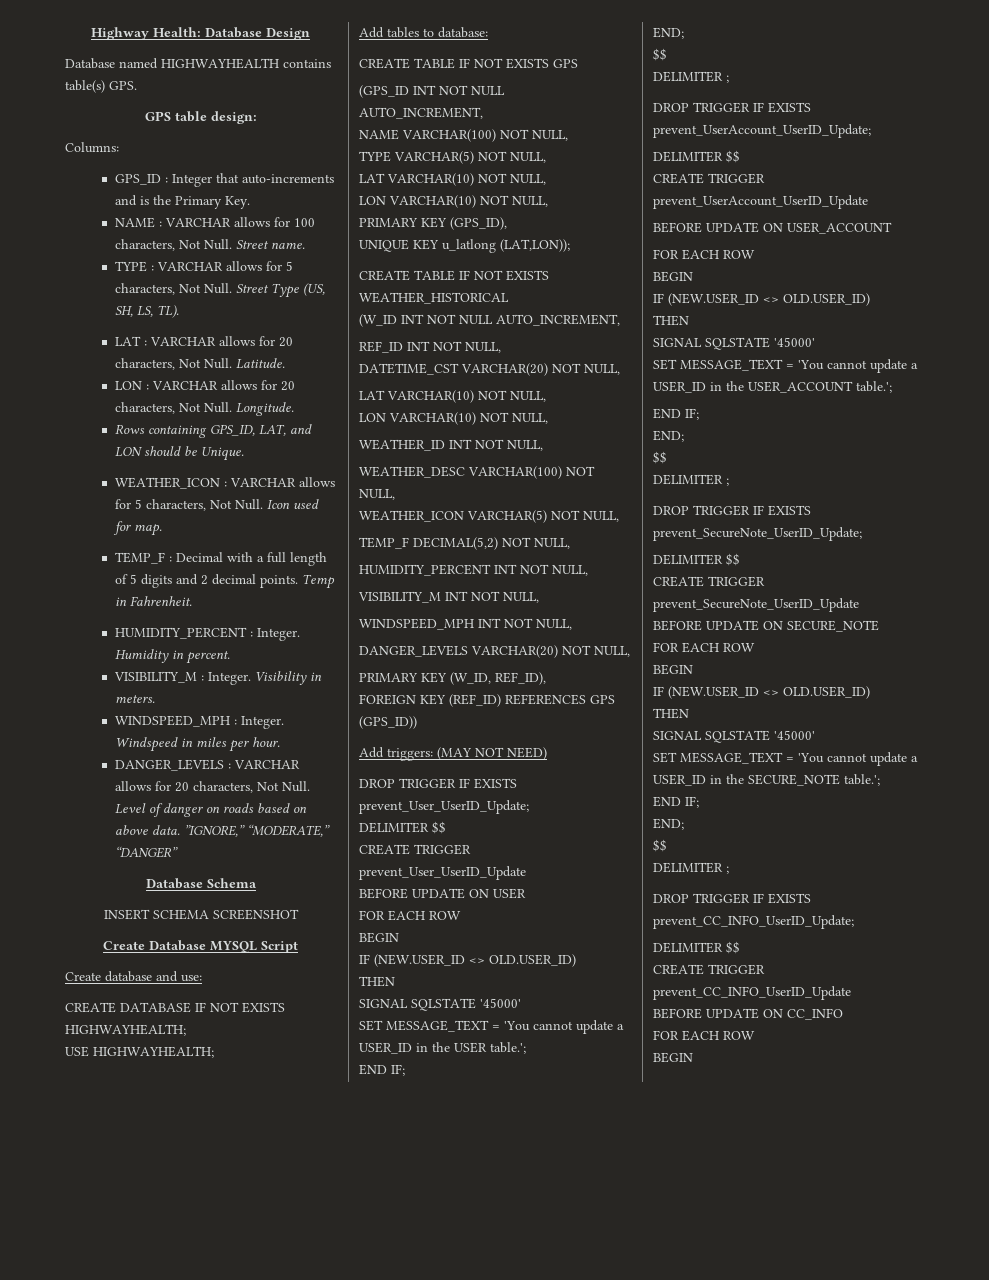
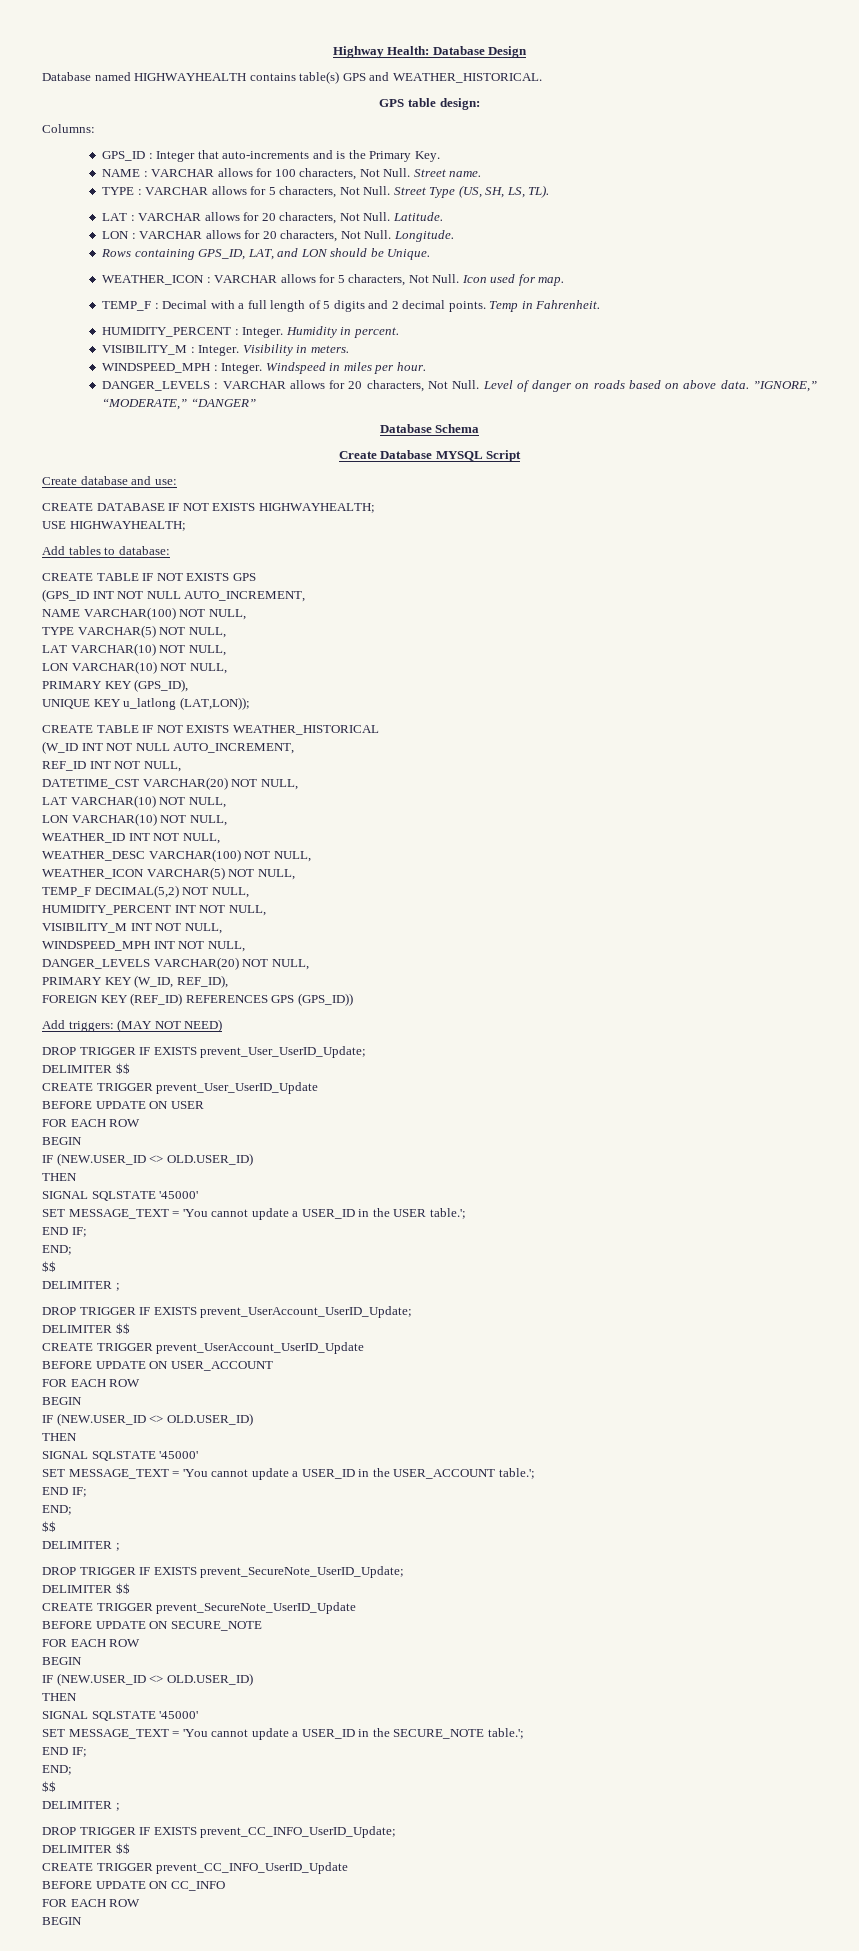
[109,81,137,90] GPS. -> [342,72,542,83] GPS and WEATHER_HISTORICAL.
[103,909,299,920] // INSERT SCHEMA SCREENSHOT -> (480, 428) none

